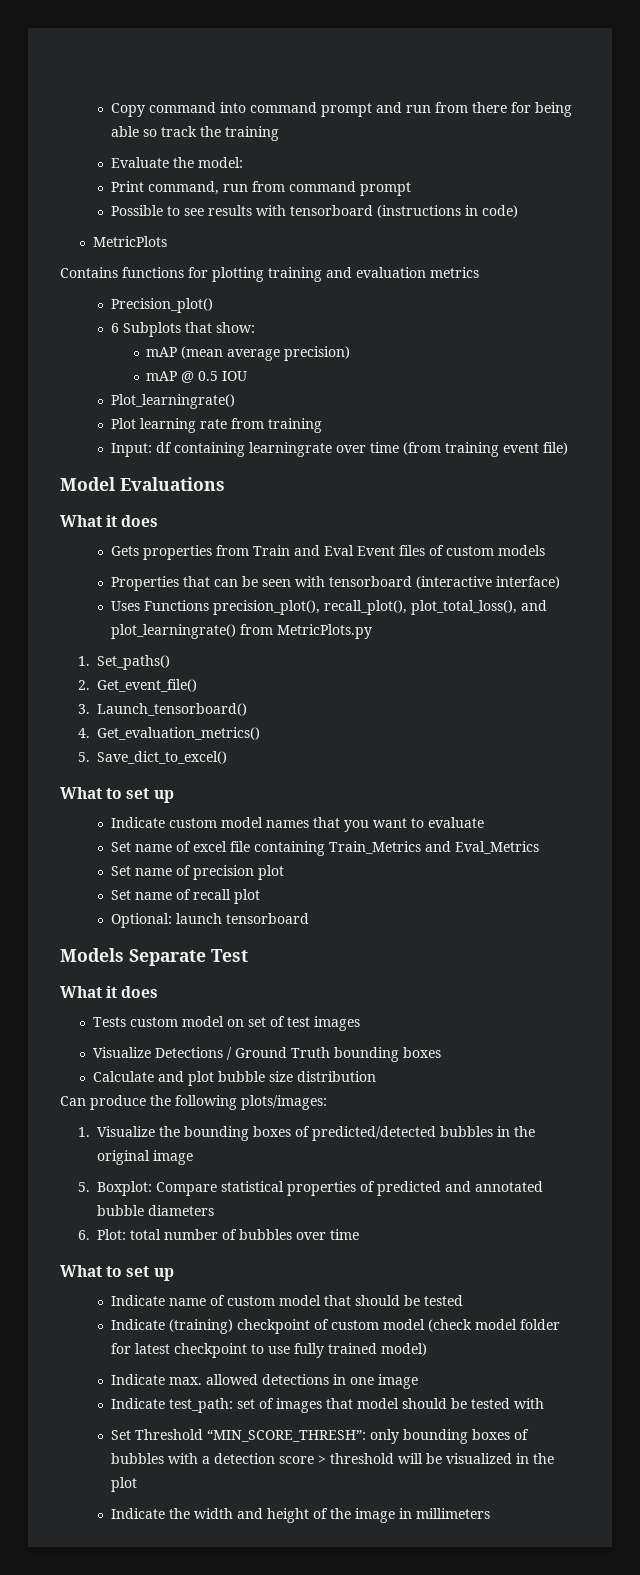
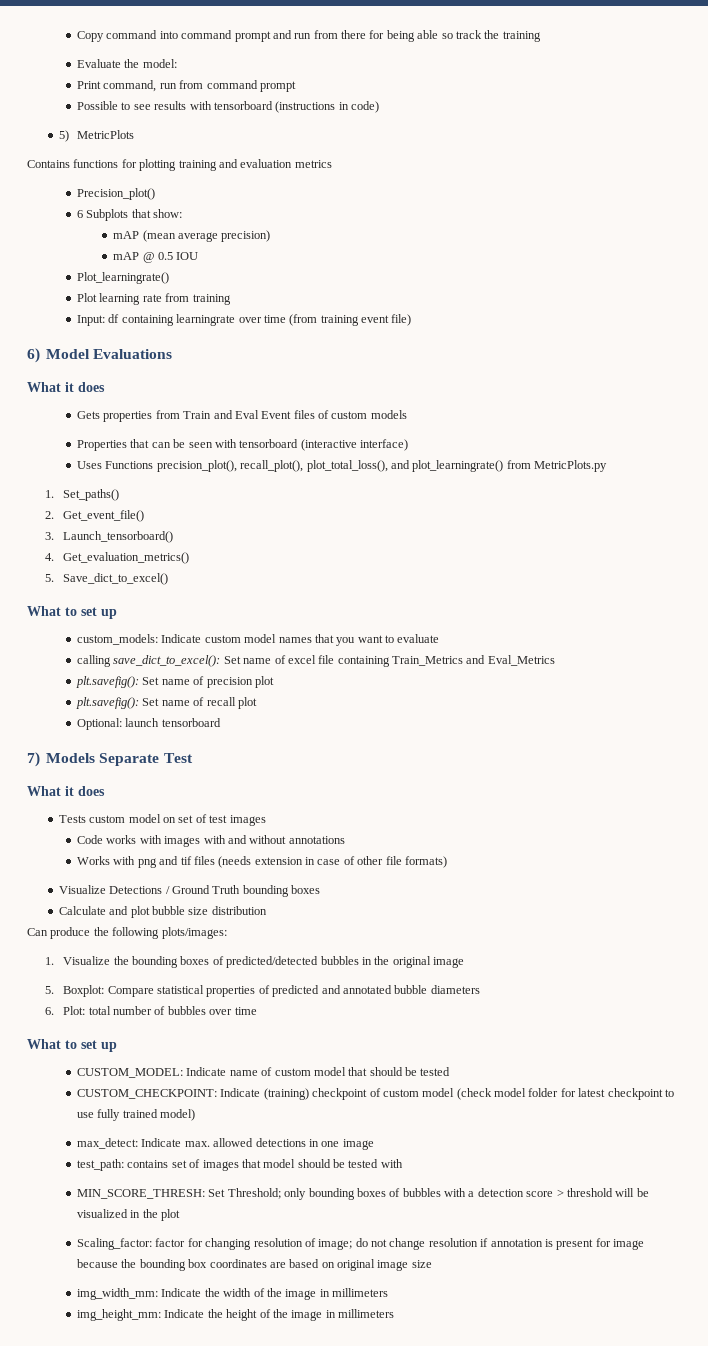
(518, 211) none -> [58,130,69,142] 5)
(568, 448) none -> [27,348,40,363] 6)
(174, 796) none -> [77,634,159,645] custom_models:
(484, 822) none -> [77,655,221,667] calling save_dict_to_excel():
(539, 847) none -> [76,676,140,688] plt.savefig():
(284, 872) none -> [76,697,140,709] plt.savefig():
(309, 918) none -> [27,752,40,767] 7)
(361, 1023) none -> [77,835,345,847] [77,856,447,868] // Code works with images with and without annotations // Works with png and tif files (needs extension in case of other file formats)
(174, 1274) none -> [77,1068,184,1078] CUSTOM_MODEL:
(463, 1300) none -> [77,1089,218,1099] CUSTOM_CHECKPOINT:
(427, 1349) none -> [77,1138,139,1149] max_detect:
[110,1398,233,1413] Indicate test_path: -> [77,1159,169,1171] test_path: contains
[110,1429,366,1442] Set Threshold “MIN_SCORE_THRESH”: -> [77,1188,281,1199] MIN_SCORE_THRESH: Set Threshold;
[110,1508,263,1519] Indicate the width and -> [77,1238,645,1250] [77,1259,432,1271] [77,1288,389,1300] [77,1309,223,1321] Scaling_factor: factor for changing resolution of image; do not change resolution if annotation is present for image because the bounding box coordinates are based on original image size // img_width_mm: Indicate the width of the image in millimeters // img_height_mm: Indicate the

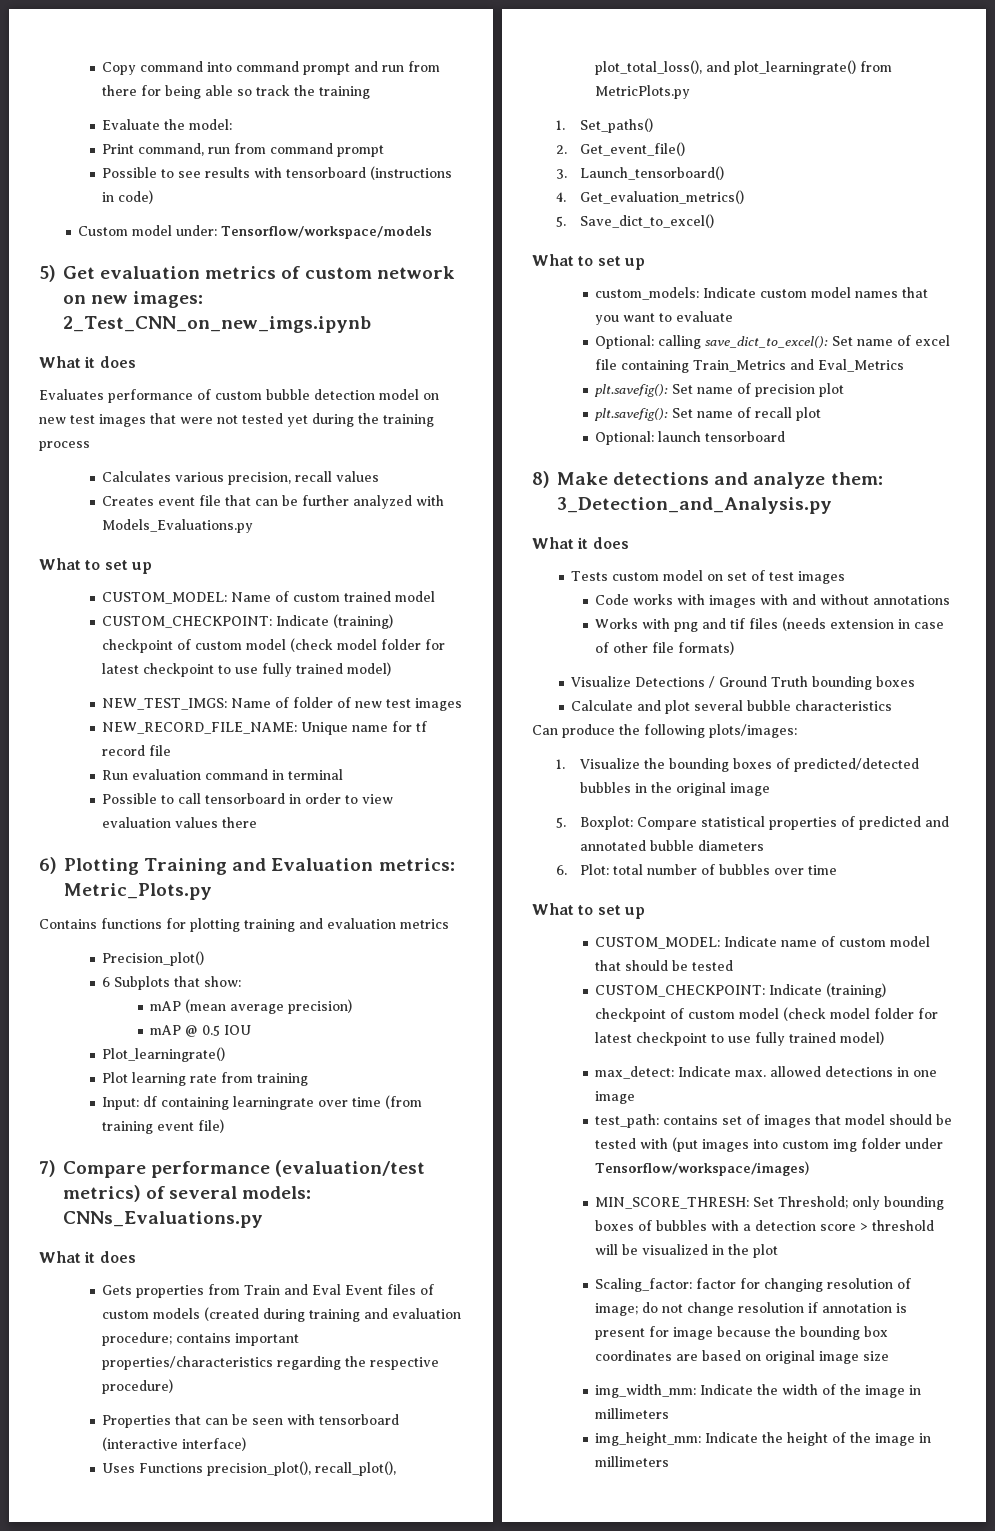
[58,130,135,142] 5) MetricPlots -> [78,225,433,239] [39,265,455,282] [63,291,204,308] [63,316,371,333] [39,356,136,368] [39,389,439,403] [39,413,434,427] [39,441,90,451] [102,471,380,485] [102,495,445,509] [102,519,254,533] [39,558,152,574] [102,591,436,604] [102,614,394,629] [102,638,446,653] [102,662,392,677] [102,697,463,711] [102,721,428,735] [102,745,172,756] [102,769,344,780] [102,793,394,804] [102,817,258,828] [39,857,455,875] [64,883,212,900] Custom model under: Tensorflow/workspace/models // 5) Get evaluation metrics of custom network on new images: 2_Test_CNN_on_new_imgs.ipynb // What it does // Evaluates performance of custom bubble detection model on new test images that were not tested yet during the training process // Calculates various precision, recall values // Creates event file that can be further analyzed with Models_Evaluations.py // What to set up // CUSTOM_MODEL: Name of custom trained model // CUSTOM_CHECKPOINT: Indicate (training) checkpoint of custom model (check model folder for latest checkpoint to use fully trained model) // NEW_TEST_IMGS: Name of folder of new test images // NEW_RECORD_FILE_NAME: Unique name for tf record file // Run evaluation command in terminal // Possible to call tensorboard in order to view evaluation values there // 6) Plotting Training and Evaluation metrics: Metric_Plots.py
[27,348,173,363] 6) Model Evaluations -> [39,1160,426,1178] [63,1185,312,1202] [63,1211,263,1228] 7) Compare performance (evaluation/test metrics) of several models: CNNs_Evaluations.py
(407, 414) none -> [204,1307,462,1322] [102,1332,300,1346] [102,1356,440,1370] [102,1379,174,1394] (created during training and evaluation procedure; contains important properties/characteristics regarding the respective procedure)
(440, 638) none -> [595,335,655,349] Optional:
[27,752,193,767] 7) Models Separate Test -> [532,471,883,489] [557,497,832,514] 8) Make detections and analyze them: 3_Detection_and_Analysis.py
[152,906,267,915] bubble size distribution -> [694,700,893,711] several bubble characteristics
(403, 1163) none -> [672,1137,944,1152] [595,1161,810,1176] (put images into custom img folder under Tensorflow/workspace/images)

